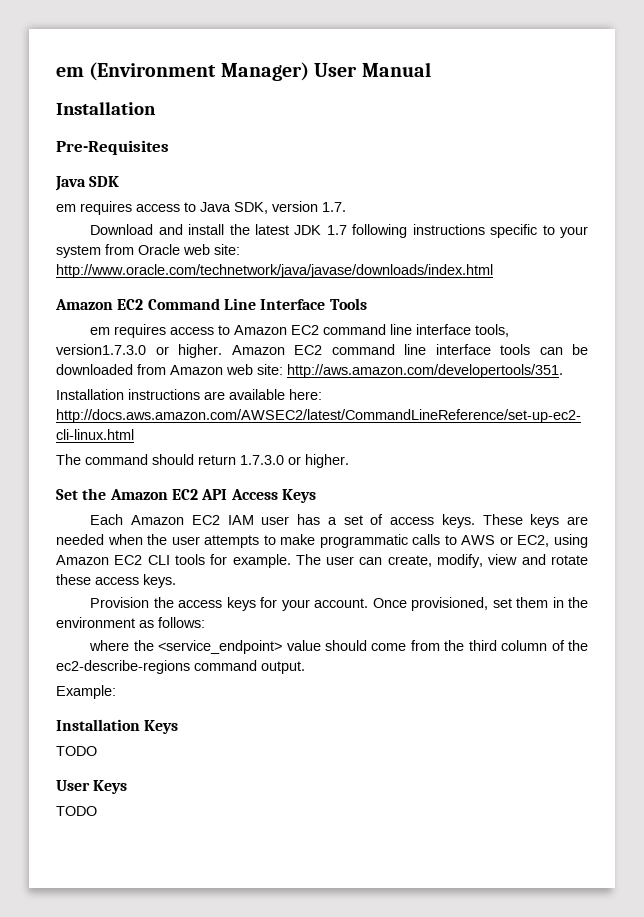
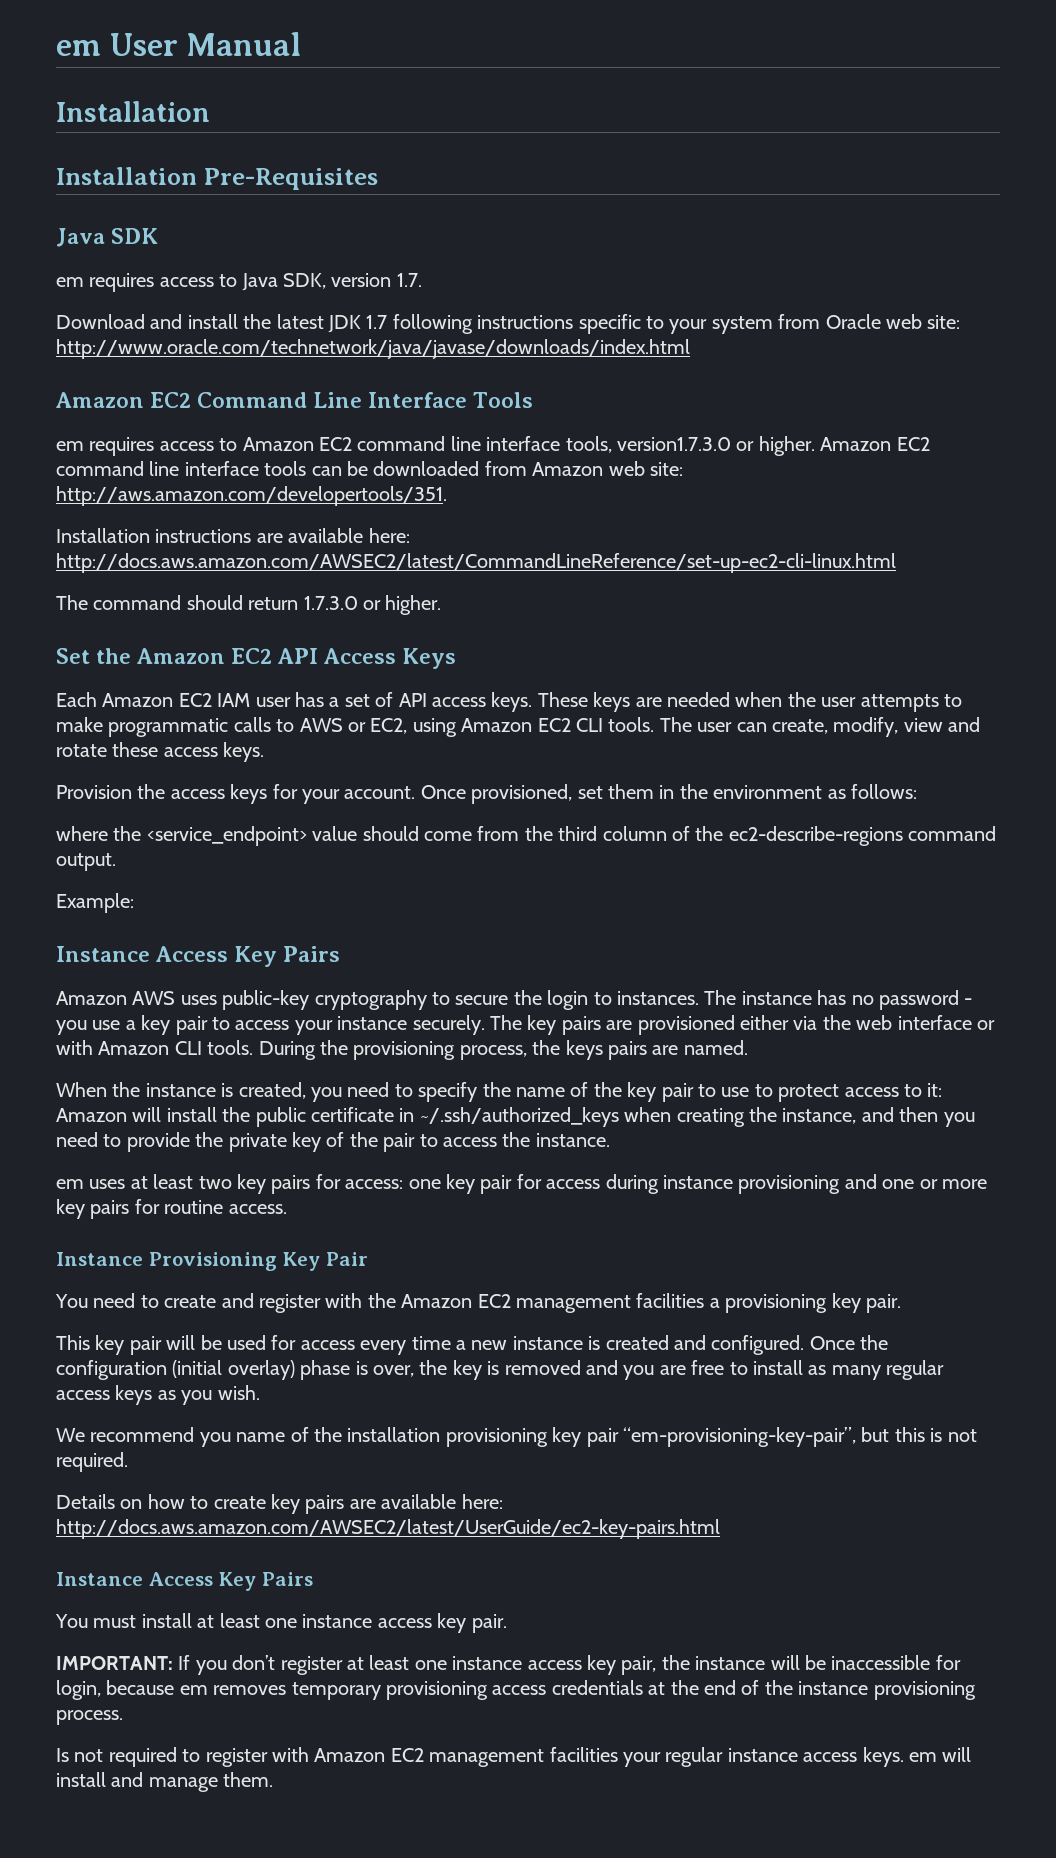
[56,62,309,81] em (Environment Manager) -> [56,40,101,56] em
(156, 108) none -> [56,167,197,185] Installation
(384, 519) none -> [398,693,427,707] API
[174,554,291,568] tools for example. -> [608,717,655,732] tools.
[56,719,179,734] [56,746,97,756] [56,780,128,794] [56,806,97,816] Installation Keys // TODO // User Keys // TODO -> [56,946,341,967] [56,990,973,1010] [56,1015,995,1035] [56,1040,748,1060] [56,1082,943,1102] [56,1107,975,1127] [56,1132,610,1152] [56,1174,987,1194] [56,1199,287,1219] [56,1252,368,1271] [55,1293,901,1313] [56,1335,889,1355] [56,1360,945,1380] [56,1385,260,1405] [56,1427,977,1447] [56,1452,128,1472] [56,1494,503,1514] [56,1519,720,1539] [56,1572,313,1591] [55,1613,507,1633] [56,1655,961,1675] [56,1680,976,1700] [56,1710,123,1725] [56,1747,972,1767] [56,1772,274,1792] Instance Access Key Pairs // Amazon AWS uses public-key cryptography to secure the login to instances. The instance has no password - you use a key pair to access your instance securely. The key pairs are provisioned either via the web interface or with Amazon CLI tools. During the provisioning process, the keys pairs are named. // When the instance is created, you need to specify the name of the key pair to use to protect access to it: Amazon will install the public certificate in ~/.ssh/authorized_keys when creating the instance, and then you need to provide the private key of the pair to access the instance. // em uses at least two key pairs for access: one key pair for access during instance provisioning and one or more key pairs for routine access. // Instance Provisioning Key Pair // You need to create and register with the Amazon EC2 management facilities a provisioning key pair. // This key pair will be used for access every time a new instance is created and configured. Once the configuration (initial overlay) phase is over, the key is removed and you are free to install as many regular access keys as you wish. // We recommend you name of the installation provisioning key pair “em-provisioning-key-pair”, but this is not required. // Details on how to create key pairs are available here: http://docs.aws.amazon.com/AWSEC2/latest/UserGuide/ec2-key-pairs.html // Instance Access Key Pairs // You must install at least one instance access key pair. // IMPORTANT: If you don’t register at least one instance access key pair, the instance will be inaccessible for login, because em removes temporary provisioning access credentials at the end of the instance provisioning process. // Is not required to register with Amazon EC2 management facilities your regular instance access keys. em will install and manage them.

